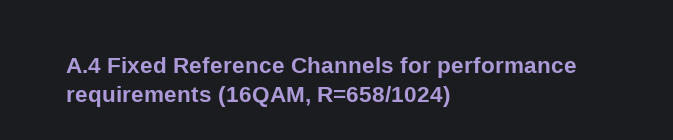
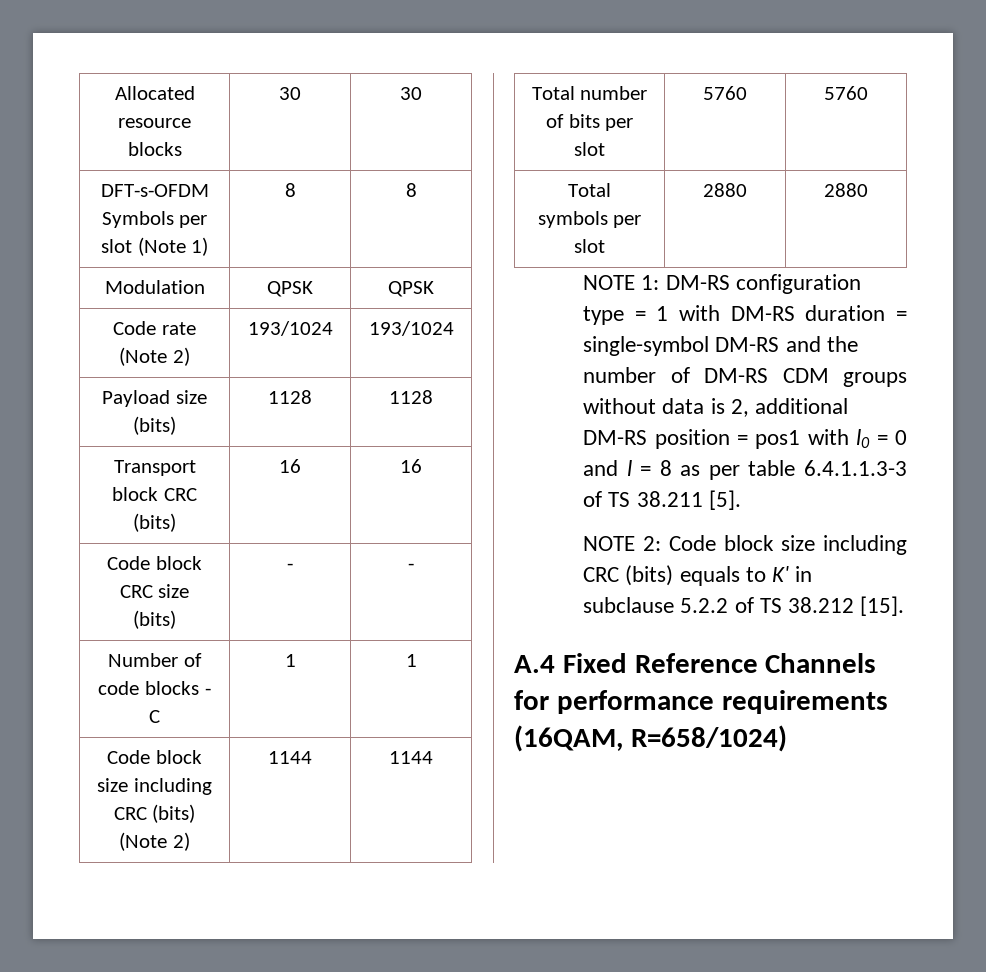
(66, 65) none -> [114,86,195,100] [118,118,191,128] [127,142,182,156] [279,87,301,100] [400,87,422,100] [100,184,209,197] [101,211,208,228] [100,237,209,256] [284,183,296,197] [405,183,417,197] [104,280,205,294] [267,281,313,297] [388,281,434,297] [113,321,196,335] [119,347,190,366] [247,321,333,336] [368,321,454,336] [102,390,207,407] [133,416,176,435] [268,390,312,404] [389,390,433,404] [113,460,196,476] [112,487,197,501] [133,513,176,532] [279,459,301,473] [400,459,422,473] [107,556,202,570] [119,584,190,598] [133,610,176,629] [287,563,293,570] [408,563,414,570] [108,653,202,667] [98,681,211,695] [149,710,160,723] [284,654,296,667] [405,654,417,667] [107,750,202,764] [97,778,212,795] [113,804,196,823] [119,832,190,851] [268,751,312,764] [389,751,433,764] [531,86,648,100] [545,114,634,131] [574,142,605,156] [703,86,747,100] [824,86,868,100] [568,183,611,197] [537,211,642,228] [574,239,605,253] [703,183,747,197] [824,183,868,197] [583,274,861,294] [583,305,907,325] [583,336,858,356] [583,367,907,387] [583,398,849,417] [583,429,907,449] [583,460,907,480] [583,490,741,510] [583,535,907,555] [583,565,813,586] [583,596,905,616] Allocated resource blocks | 30 | 30 // DFT-s-OFDM Symbols per slot (Note 1) | 8 | 8 // Modulation | QPSK | QPSK // Code rate (Note 2) | 193/1024 | 193/1024 // Payload size (bits) | 1128 | 1128 // Transport block CRC (bits) | 16 | 16 // Code block CRC size (bits) | - | - // Number of code blocks - C | 1 | 1 // Code block size including CRC (bits) (Note 2) | 1144 | 1144 // Total number of bits per slot | 5760 | 5760 // Total symbols per slot | 2880 | 2880 // NOTE 1: DM-RS configuration type = 1 with DM-RS duration = single-symbol DM-RS and the number of DM-RS CDM groups without data is 2, additional DM-RS position = pos1 with l0 = 0 and l = 8 as per table 6.4.1.1.3-3 of TS 38.211 [5]. // NOTE 2: Code block size including CRC (bits) equals to K' in subclause 5.2.2 of TS 38.212 [15]. //

